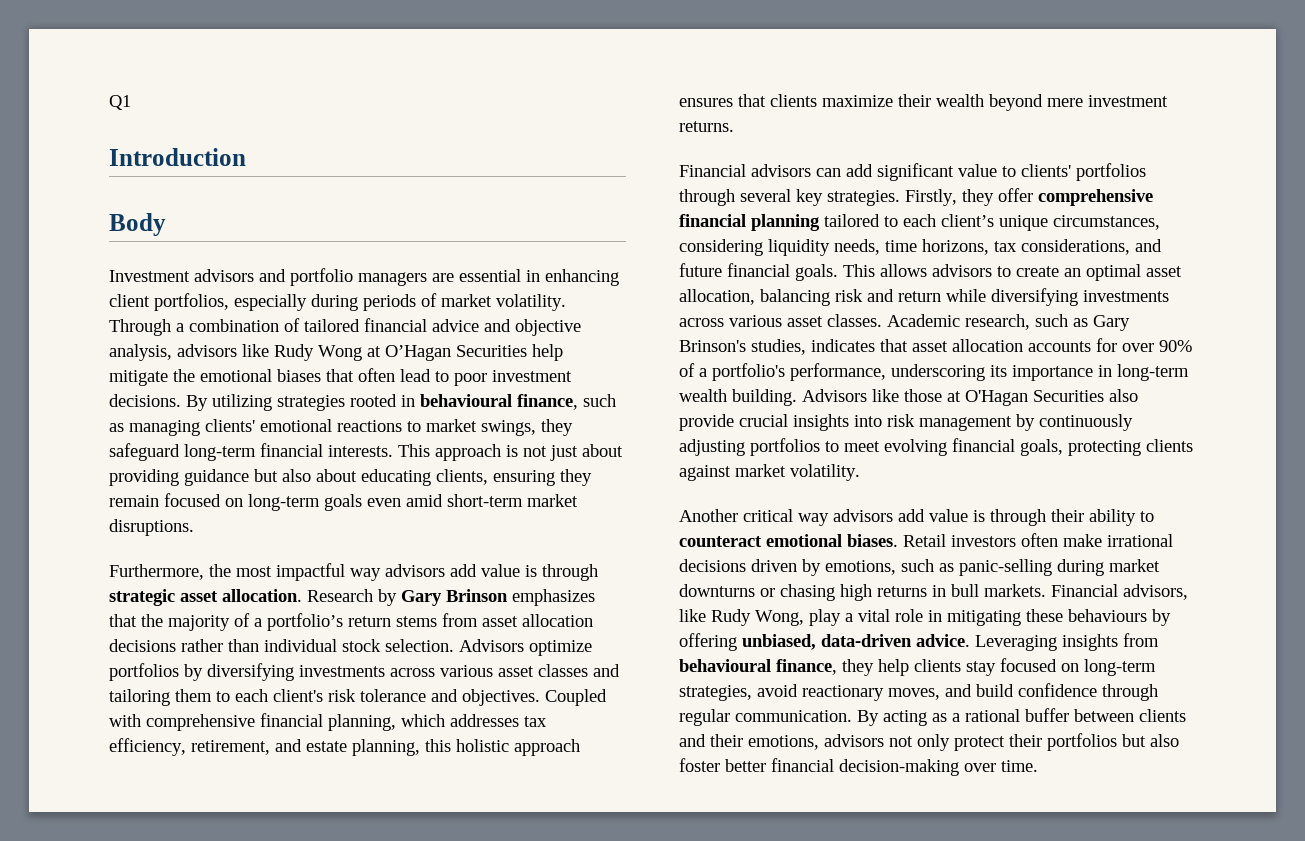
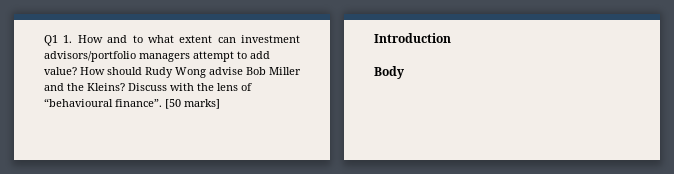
[109,148,246,166] [109,213,166,236] [109,268,619,286] [109,293,566,311] [109,318,581,336] [109,344,563,361] [109,368,572,386] [109,394,616,411] [109,419,573,436] [109,443,623,461] [109,469,592,486] [109,493,578,511] [109,519,194,536] [109,563,598,581] [109,589,595,606] [109,613,593,631] [109,639,592,656] [109,663,620,681] [109,689,607,706] [109,713,547,731] [109,738,580,756] [679,94,1168,111] [679,121,734,132] [679,163,1146,181] [679,188,1153,206] [679,214,1160,231] [679,239,1162,256] [679,263,1182,281] [679,288,1169,306] [679,314,1130,331] [679,338,1192,355] [679,363,1189,381] [679,389,1138,406] [679,414,1133,431] [679,438,1193,456] [679,464,860,481] [679,509,1154,526] [679,533,1173,547] [679,559,1160,576] [679,584,1188,601] [679,609,1171,626] [679,633,1159,651] [679,658,1156,676] [679,683,1158,701] [679,708,1186,726] [679,733,1179,751] [679,758,1038,776] // Introduction // Body // Investment advisors and portfolio managers are essential in enhancing client portfolios, especially during periods of market volatility. Through a combination of tailored financial advice and objective analysis, advisors like Rudy Wong at O’Hagan Securities help mitigate the emotional biases that often lead to poor investment decisions. By utilizing strategies rooted in behavioural finance, such as managing clients' emotional reactions to market swings, they safeguard long-term financial interests. This approach is not just about providing guidance but also about educating clients, ensuring they remain focused on long-term goals even amid short-term market disruptions. // Furthermore, the most impactful way advisors add value is through strategic asset allocation. Research by Gary Brinson emphasizes that the majority of a portfolio’s return stems from asset allocation decisions rather than individual stock selection. Advisors optimize portfolios by diversifying investments across various asset classes and tailoring them to each client's risk tolerance and objectives. Coupled with comprehensive financial planning, which addresses tax efficiency, retirement, and estate planning, this holistic approach ensures that clients maximize their wealth beyond mere investment returns. // Financial advisors can add significant value to clients' portfolios through several key strategies. Firstly, they offer comprehensive financial planning tailored to each client’s unique circumstances, considering liquidity needs, time horizons, tax considerations, and future financial goals. This allows advisors to create an optimal asset allocation, balancing risk and return while diversifying investments across various asset classes. Academic research, such as Gary Brinson's studies, indicates that asset allocation accounts for over 90% of a portfolio's performance, underscoring its importance in long-term wealth building. Advisors like those at O'Hagan Securities also provide crucial insights into risk management by continuously adjusting portfolios to meet evolving financial goals, protecting clients against market volatility. // Another critical way advisors add value is through their ability to counteract emotional biases. Retail investors often make irrational decisions driven by emotions, such as panic-selling during market downturns or chasing high returns in bull markets. Financial advisors, like Rudy Wong, play a vital role in mitigating these behaviours by offering unbiased, data-driven advice. Leveraging insights from behavioural finance, they help clients stay focused on long-term strategies, avoid reactionary moves, and build confidence through regular communication. By acting as a rational buffer between clients and their emotions, advisors not only protect their portfolios but also foster better financial decision-making over time. -> [63,35,300,43] [44,51,270,62] [44,67,301,78] [44,83,252,91] [44,98,220,109] [374,33,451,43] [374,66,404,79] 1. How and to what extent can investment advisors/portfolio managers attempt to add value? How should Rudy Wong advise Bob Miller and the Kleins? Discuss with the lens of “behavioural finance”. [50 marks] // Introduction // Body

